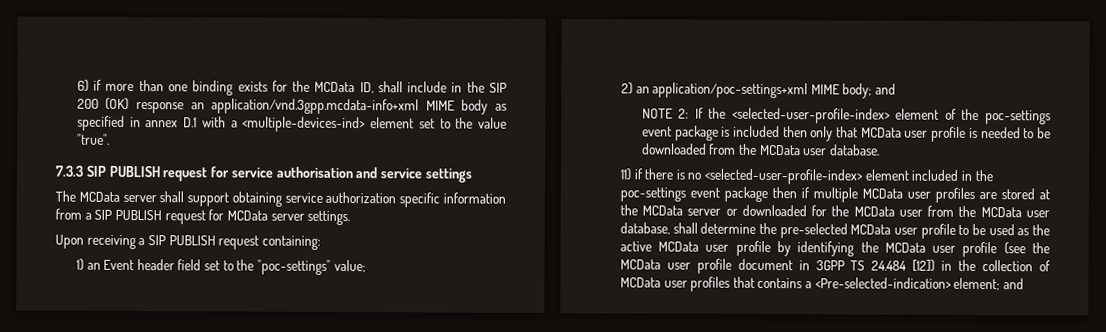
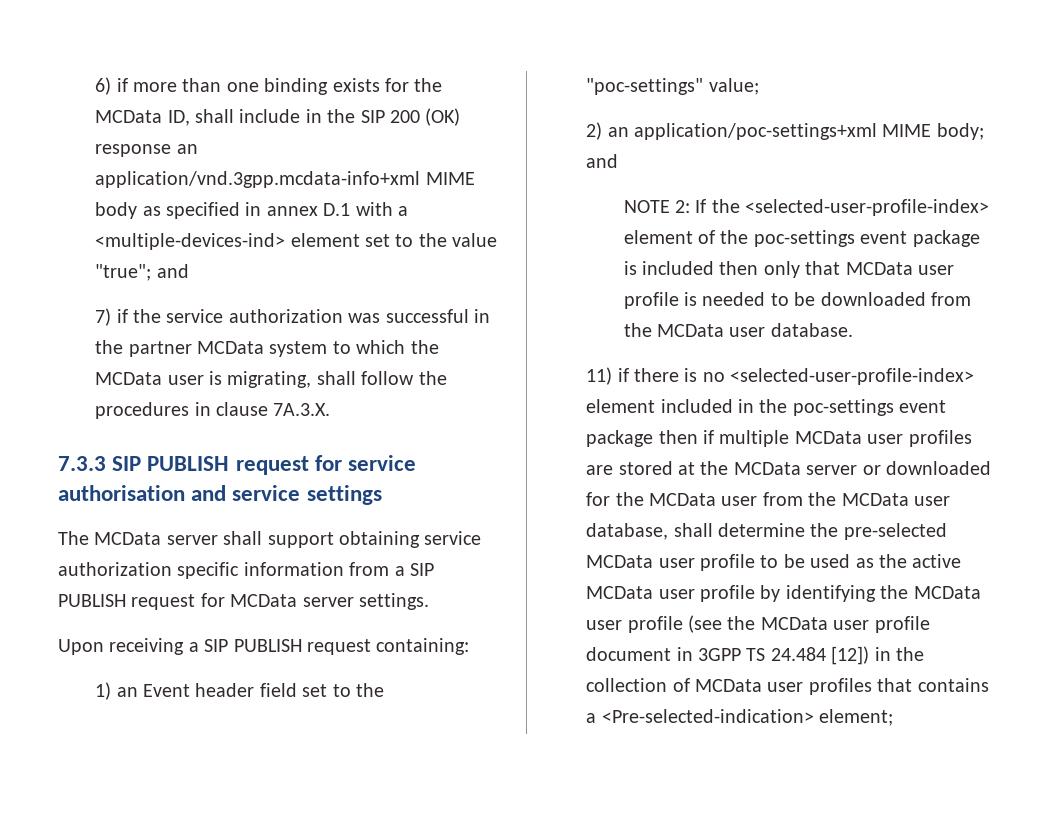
[76,133,110,145] "true". -> [95,264,189,281] [95,308,491,326] [95,340,439,357] [95,371,447,388] [95,402,331,419] "true"; and // 7) if the service authorization was successful in the partner MCData system to which the MCData user is migrating, shall follow the procedures in clause 7A.3.X.
[1003,278,1025,290] and -> (894, 717) none

